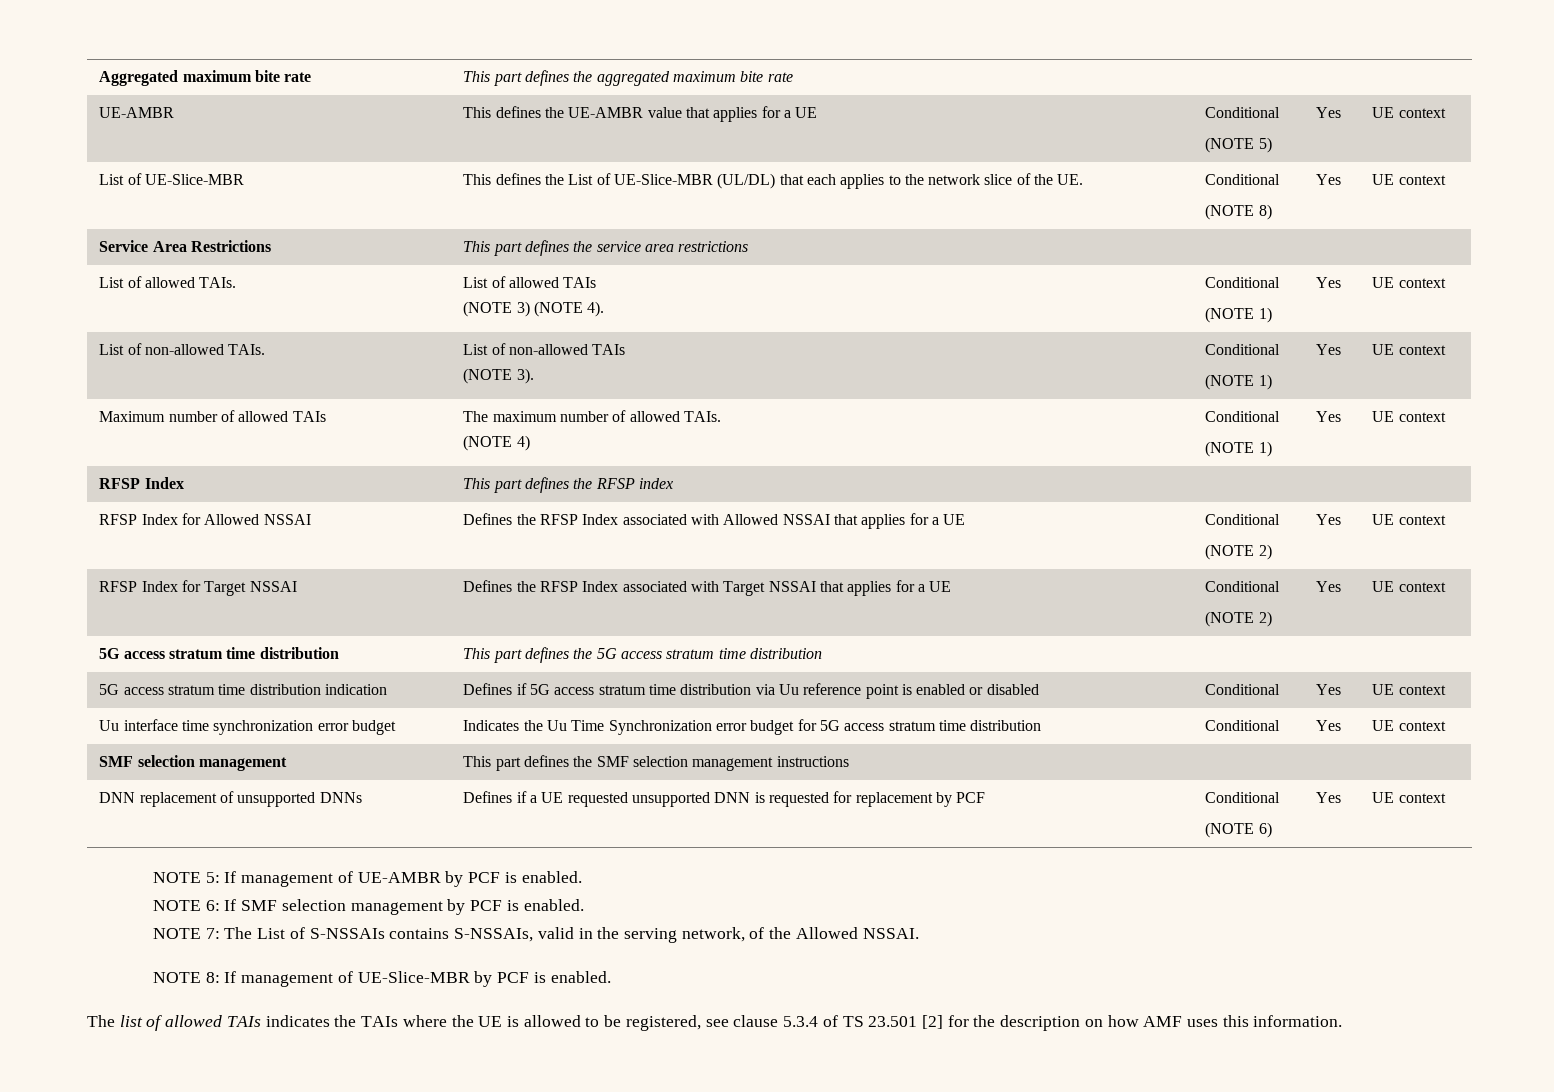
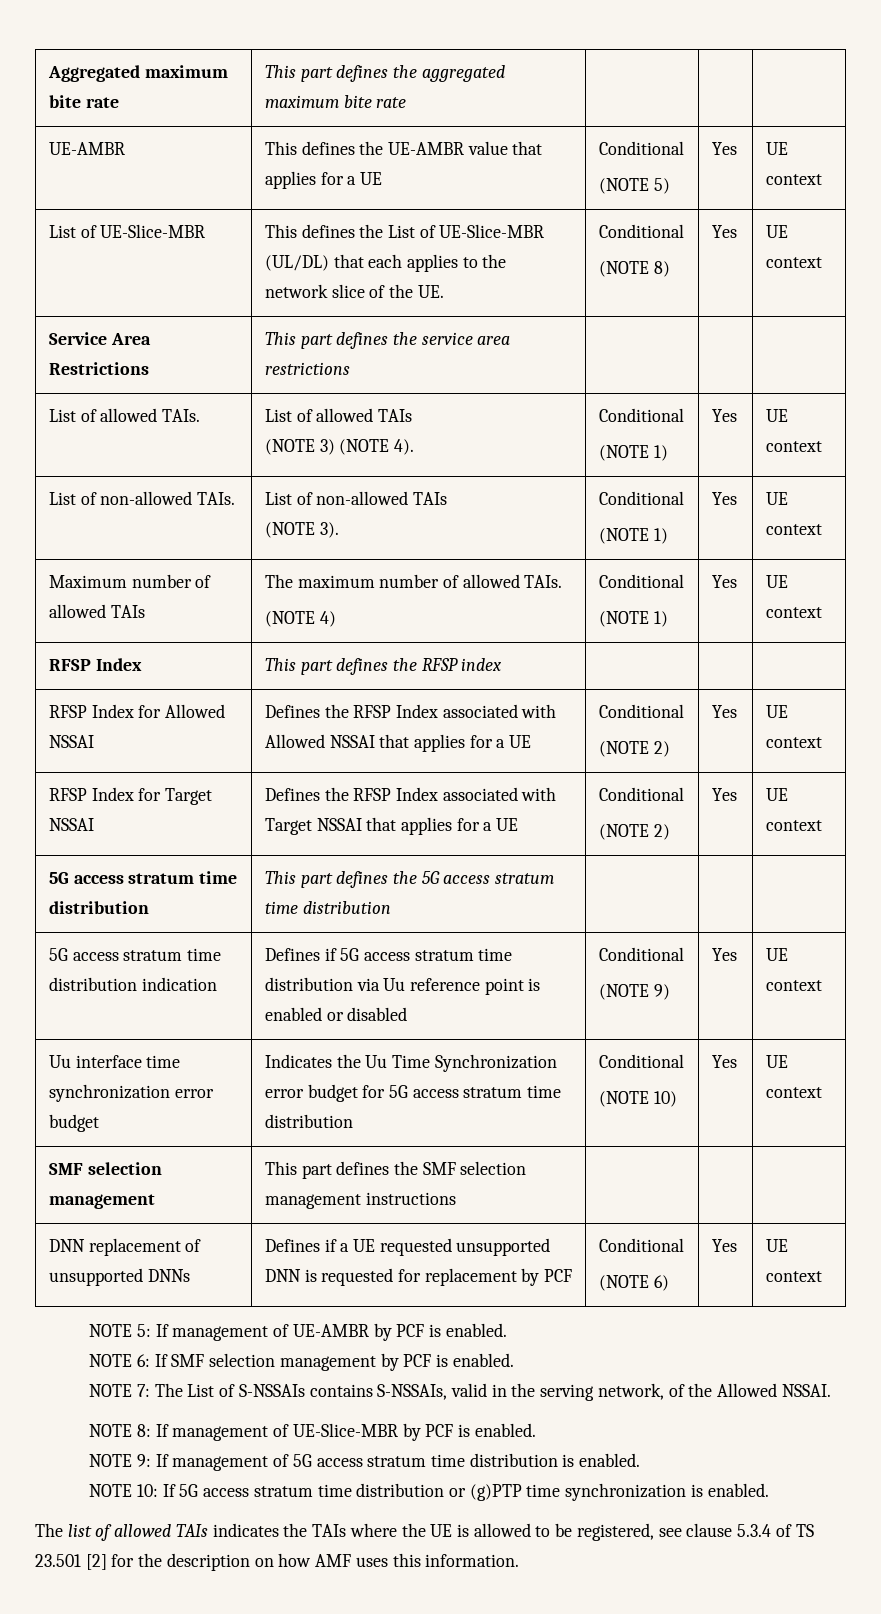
(1281, 689) none -> [598,984,670,1000] // (NOTE 9)
(1281, 725) none -> [598,1091,677,1107] // (NOTE 10)
(611, 977) none -> [89,1453,641,1471] [89,1483,769,1501] // NOTE 9: If management of 5G access stratum time distribution is enabled. // NOTE 10: If 5G access stratum time distribution or (g)PTP time synchronization is enabled.

